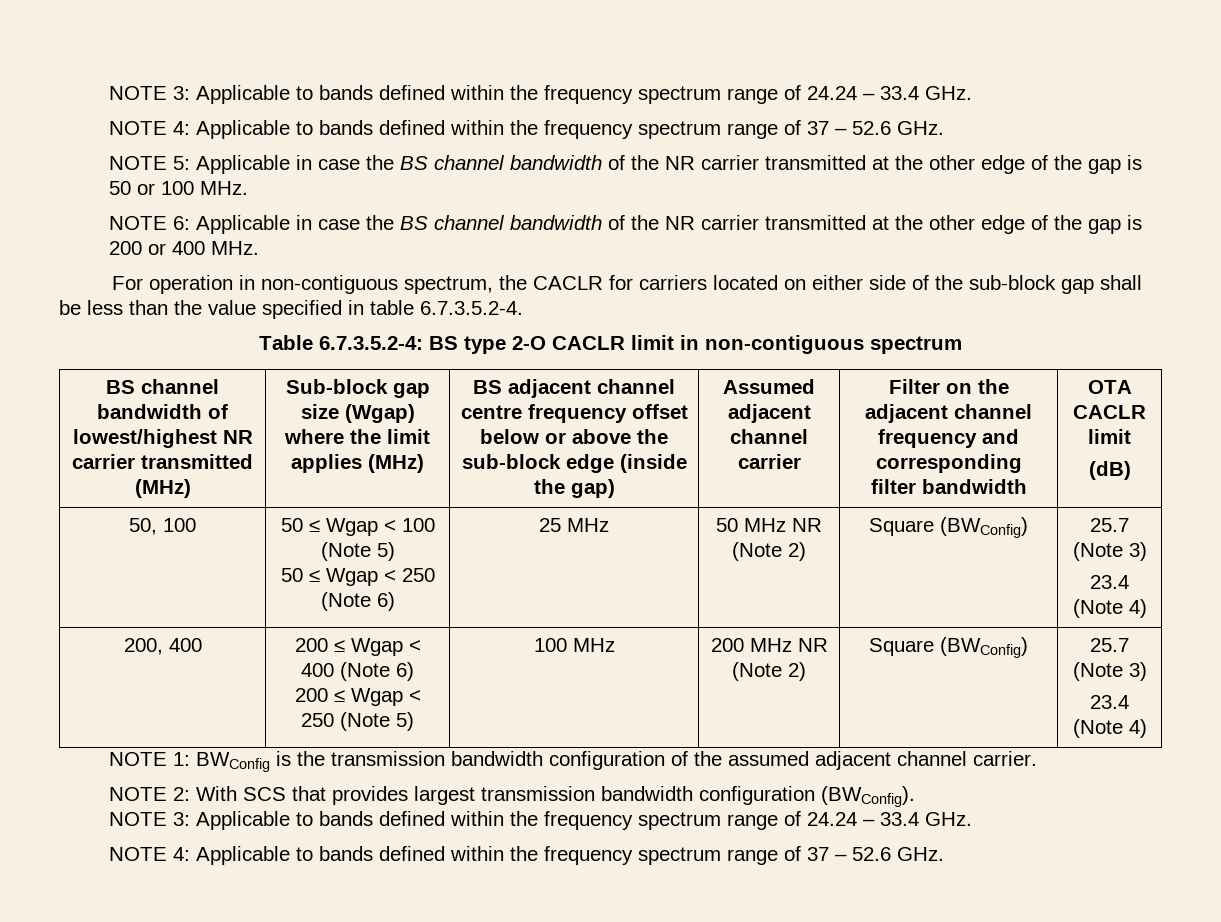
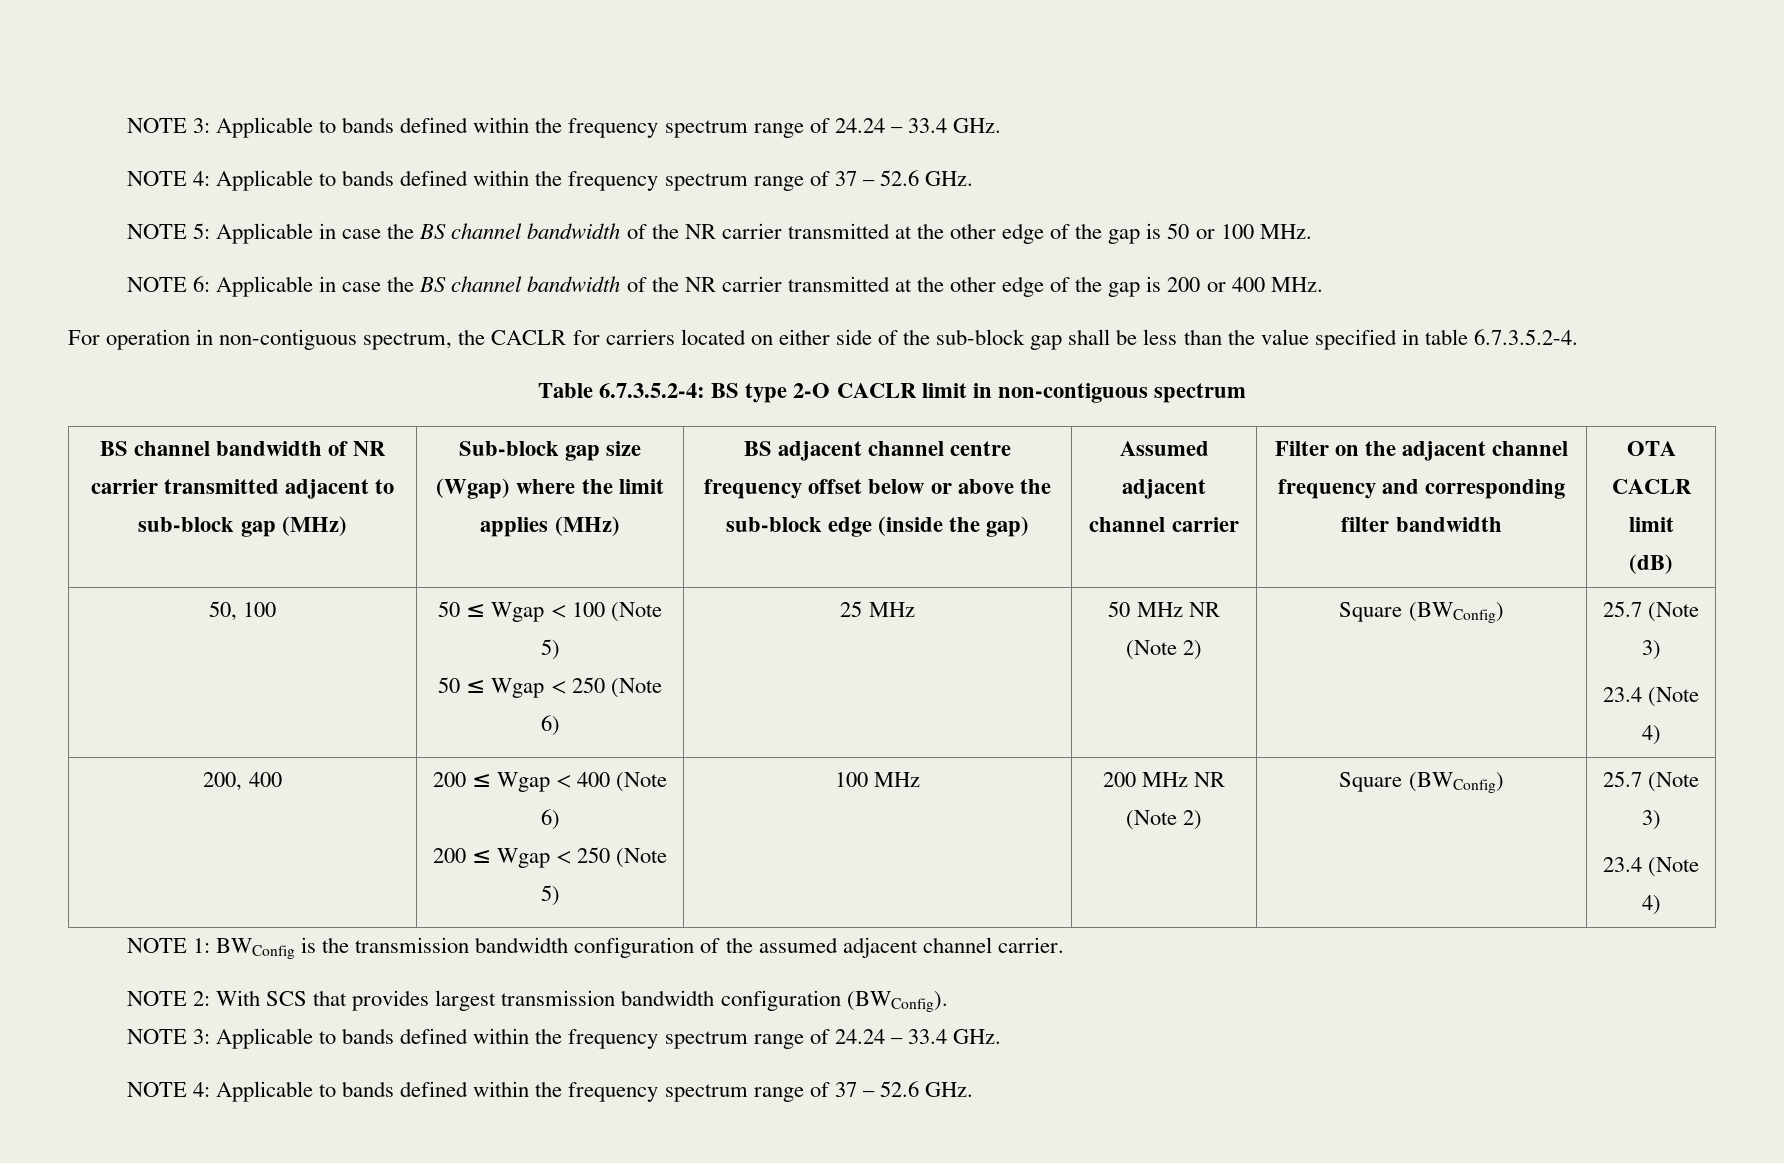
[72,429,253,448] [72,454,253,469] lowest/highest NR carrier transmitted -> [353,441,387,456] [90,479,395,499] [138,517,276,537] NR carrier transmitted adjacent to sub-block gap

